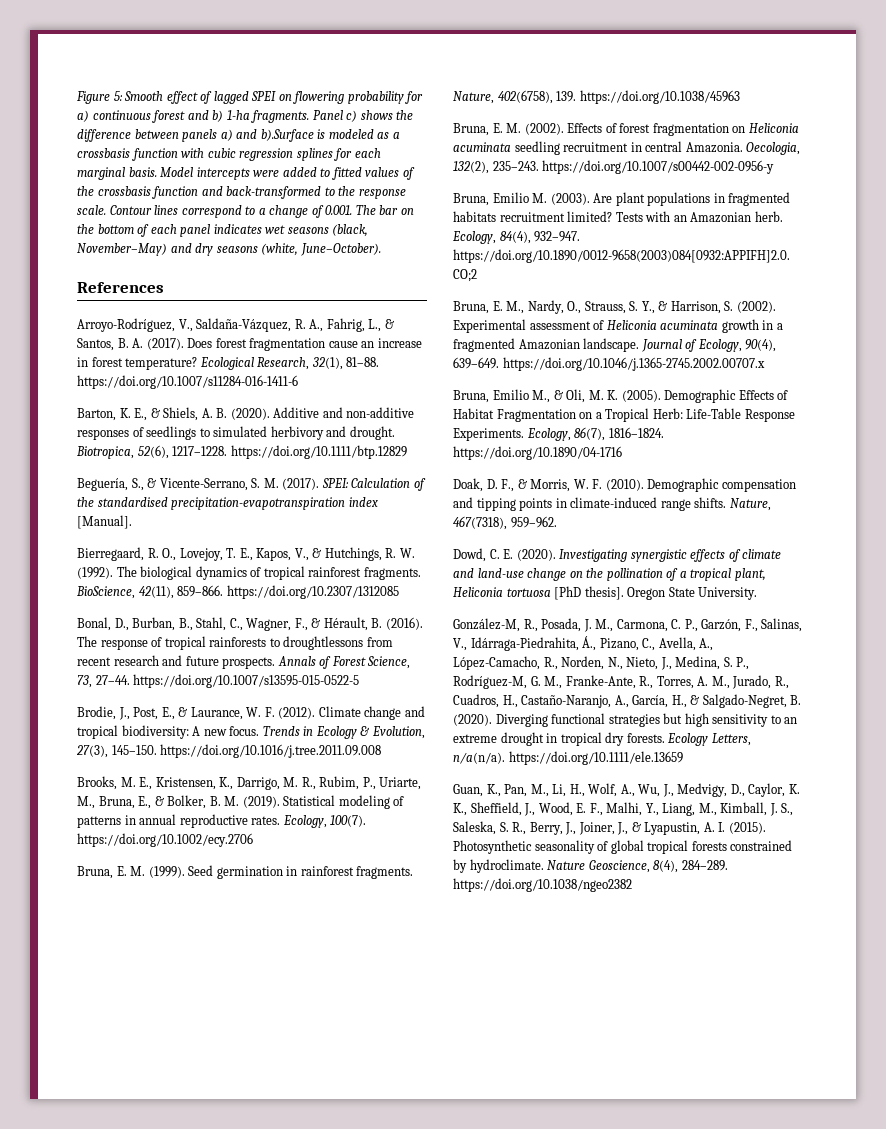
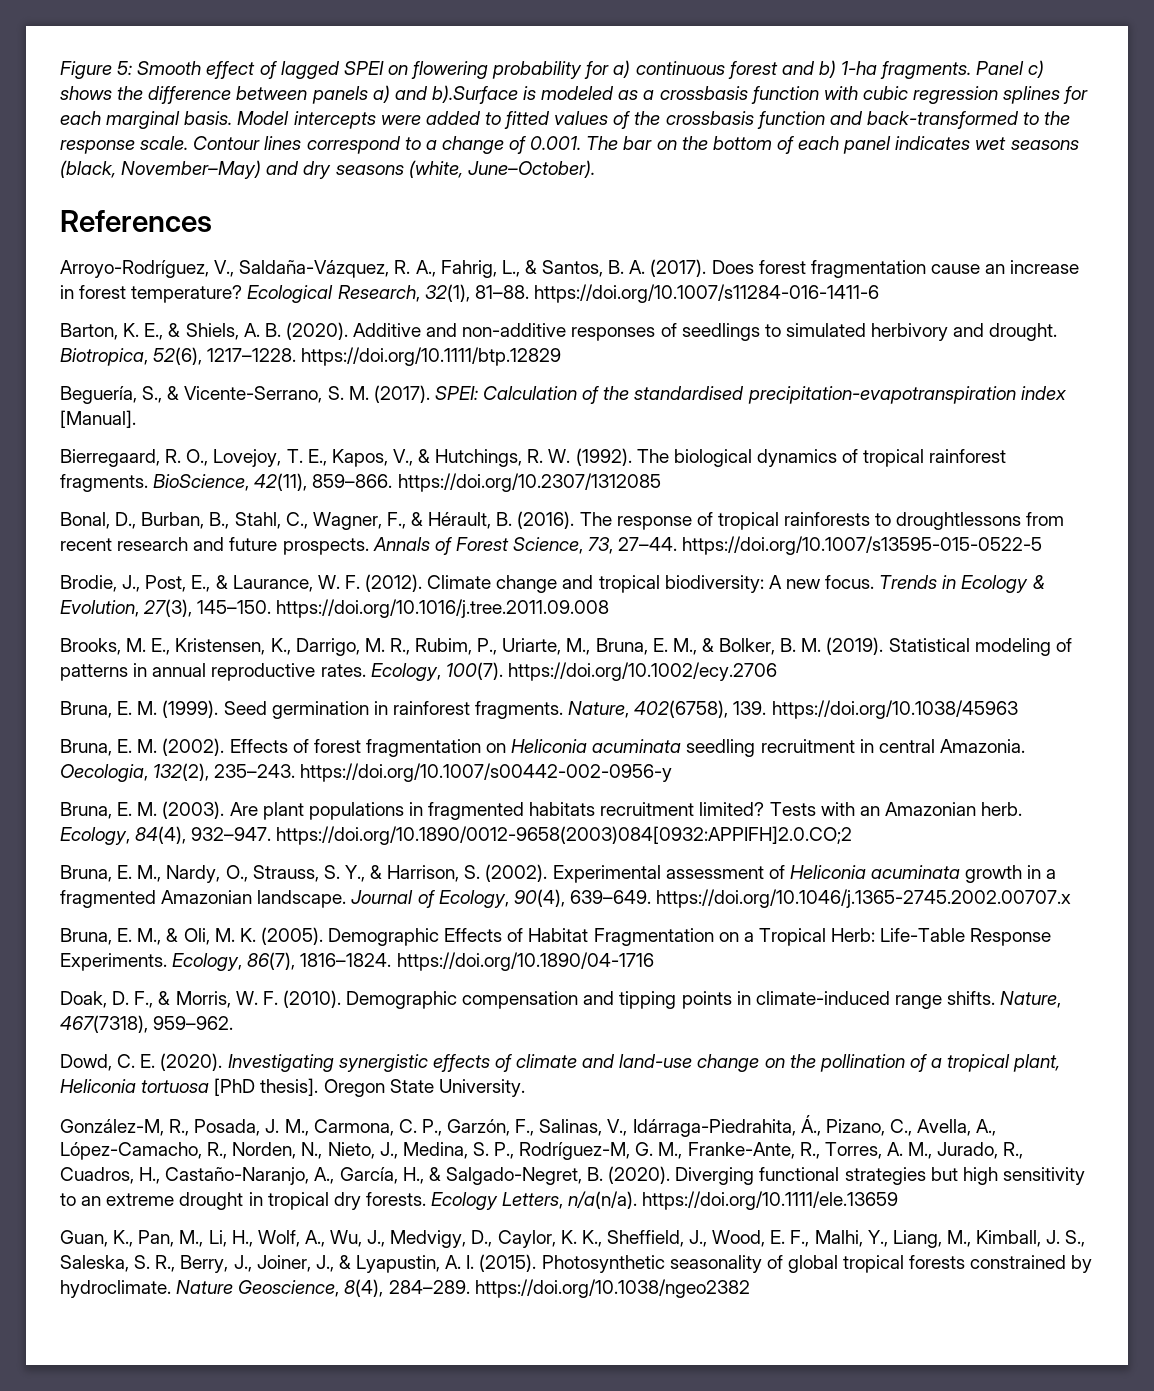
[138,796,152,809] E., -> [652,638,697,655] E. M.,
[492,192,529,203] Emilio -> [117,802,133,816] E.
[492,389,529,400] Emilio -> [117,928,133,942] E.

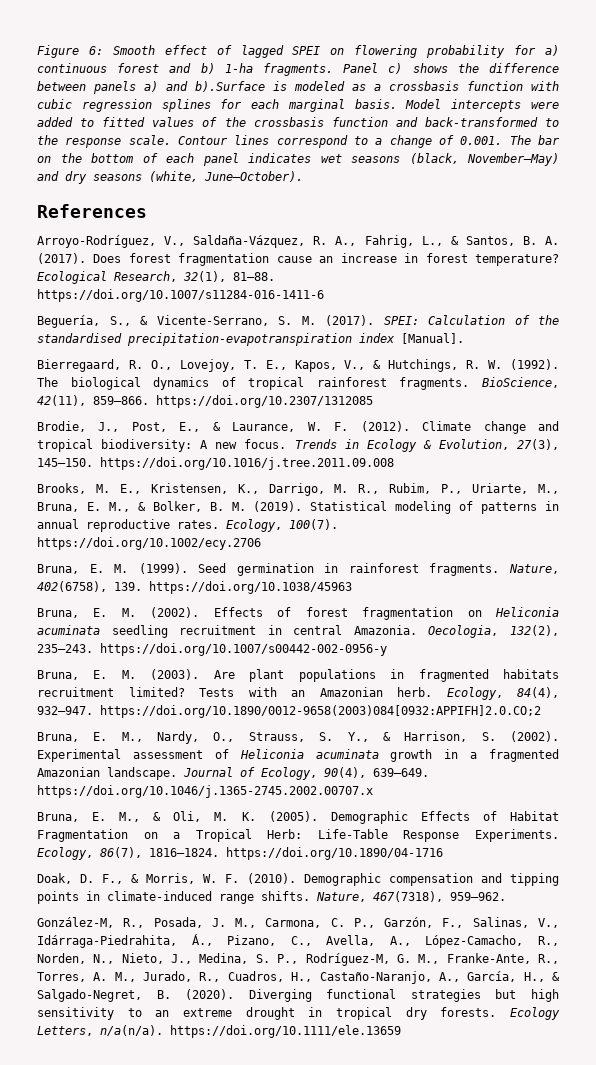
[117,61,133,75] 5: -> [88,46,103,55] 6:
[60,322,1058,341] [60,347,562,366] // Barton, K. E., & Shiels, A. B. (2020). Additive and non-additive responses of seedlings to simulated herbivory and drought. Biotropica, 52(6), 1217–1228. https://doi.org/10.1111/btp.12829 -> (324, 295) none
[60,511,1065,530] [60,536,1043,555] // Bonal, D., Burban, B., Stahl, C., Wagner, F., & Hérault, B. (2016). The response of tropical rainforests to droughtlessons from recent research and future prospects. Annals of Forest Science, 73, 27–44. https://doi.org/10.1007/s13595-015-0522-5 -> (373, 401) none
[60,1053,1061,1072] [60,1078,525,1097] // Dowd, C. E. (2020). Investigating synergistic effects of climate and land-use change on the pollination of a tropical plant, Heliconia tortuosa [PhD thesis]. Oregon State University. -> (506, 896) none
[60,1230,1086,1248] [60,1254,1093,1273] [60,1279,750,1298] // Guan, K., Pan, M., Li, H., Wolf, A., Wu, J., Medvigy, D., Caylor, K. K., Sheffield, J., Wood, E. F., Malhi, Y., Liang, M., Kimball, J. S., Saleska, S. R., Berry, J., Joiner, J., & Lyapustin, A. I. (2015). Photosynthetic seasonality of global tropical forests constrained by hydroclimate. Nature Geoscience, 8(4), 284–289. https://doi.org/10.1038/ngeo2382 -> (401, 1031) none

